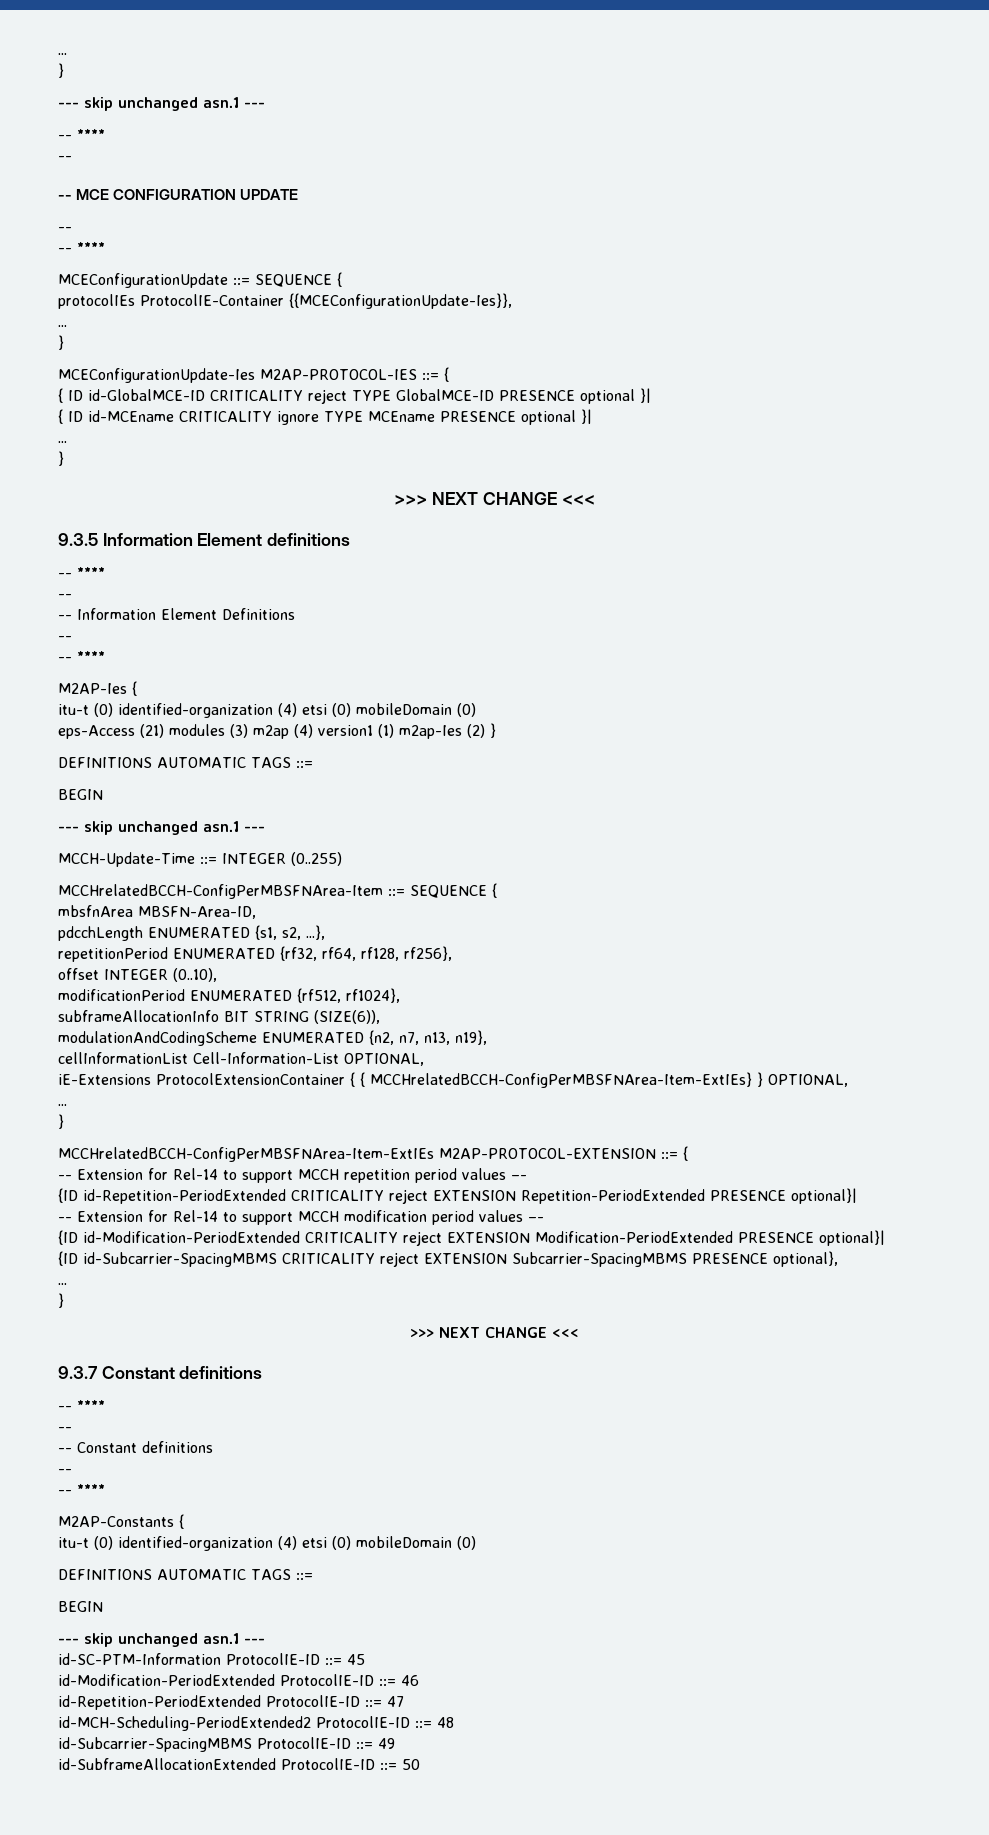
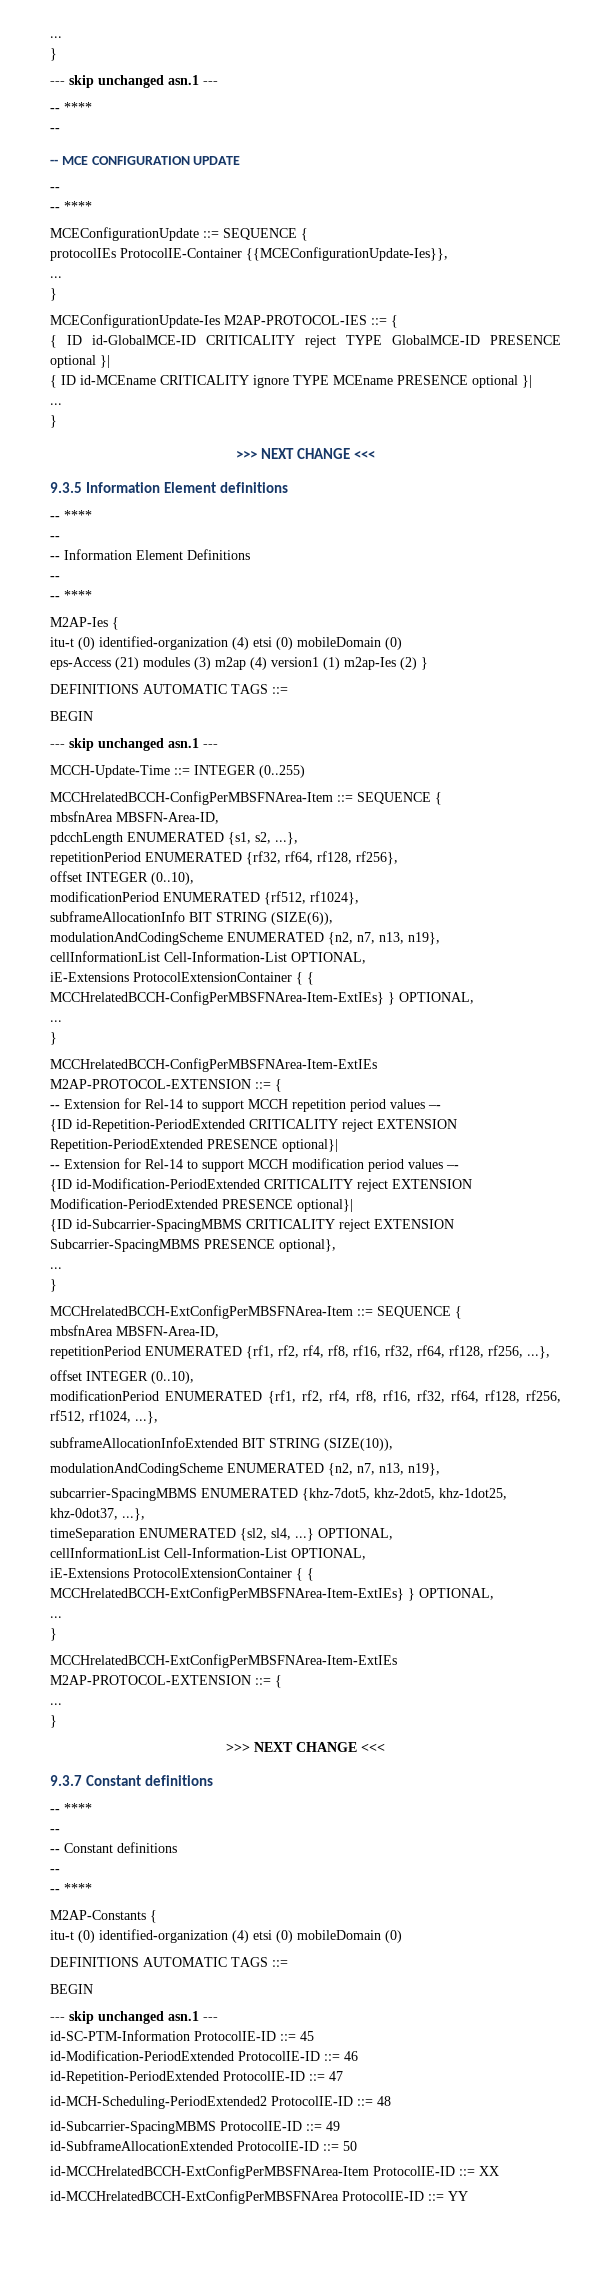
(64, 1300) none -> [50,1305,462,1319] [50,1325,219,1338] [50,1345,550,1359] [50,1370,194,1384] [50,1390,561,1404] [50,1410,158,1424] [50,1437,393,1451] [50,1463,440,1476] [50,1488,507,1501] [50,1508,145,1521] [50,1528,393,1541] [50,1547,366,1560] [50,1568,314,1581] [50,1587,494,1601] [50,1616,62,1618] [50,1628,57,1641] [50,1654,397,1668] [50,1675,282,1688] [50,1703,62,1705] [50,1715,57,1728] // MCCHrelatedBCCH-ExtConfigPerMBSFNArea-Item ::= SEQUENCE { // mbsfnArea MBSFN-Area-ID, // repetitionPeriod ENUMERATED {rf1, rf2, rf4, rf8, rf16, rf32, rf64, rf128, rf256, ...}, // offset INTEGER (0..10), // modificationPeriod ENUMERATED {rf1, rf2, rf4, rf8, rf16, rf32, rf64, rf128, rf256, rf512, rf1024, ...}, // subframeAllocationInfoExtended BIT STRING (SIZE(10)), // modulationAndCodingScheme ENUMERATED {n2, n7, n13, n19}, // subcarrier-SpacingMBMS ENUMERATED {khz-7dot5, khz-2dot5, khz-1dot25, khz-0dot37, ...}, // timeSeparation ENUMERATED {sl2, sl4, ...} OPTIONAL, // cellInformationList Cell-Information-List OPTIONAL, // iE-Extensions ProtocolExtensionContainer { { MCCHrelatedBCCH-ExtConfigPerMBSFNArea-Item-ExtIEs} } OPTIONAL, // ... // } // MCCHrelatedBCCH-ExtConfigPerMBSFNArea-Item-ExtIEs M2AP-PROTOCOL-EXTENSION ::= { // ... // }
(420, 1764) none -> [50,2165,499,2179] [50,2190,468,2204] // id-MCCHrelatedBCCH-ExtConfigPerMBSFNArea-Item ProtocolIE-ID ::= XX // id-MCCHrelatedBCCH-ExtConfigPerMBSFNArea ProtocolIE-ID ::= YY

